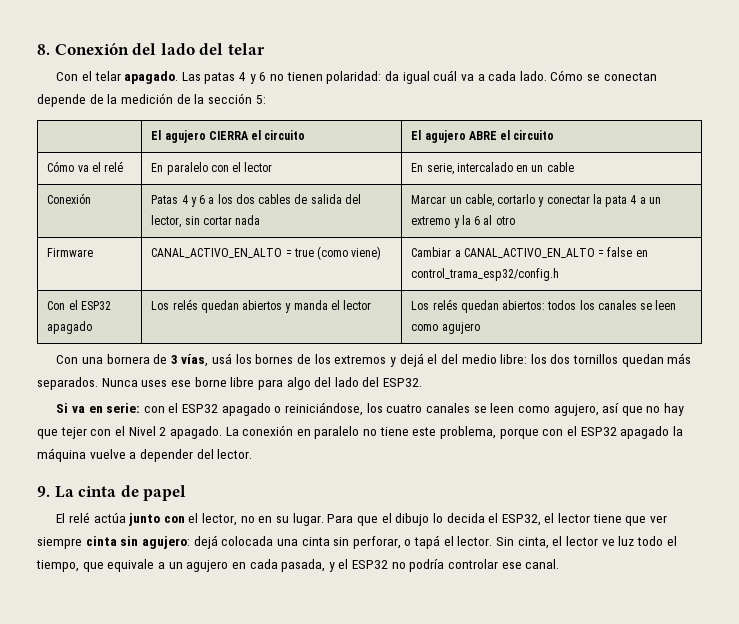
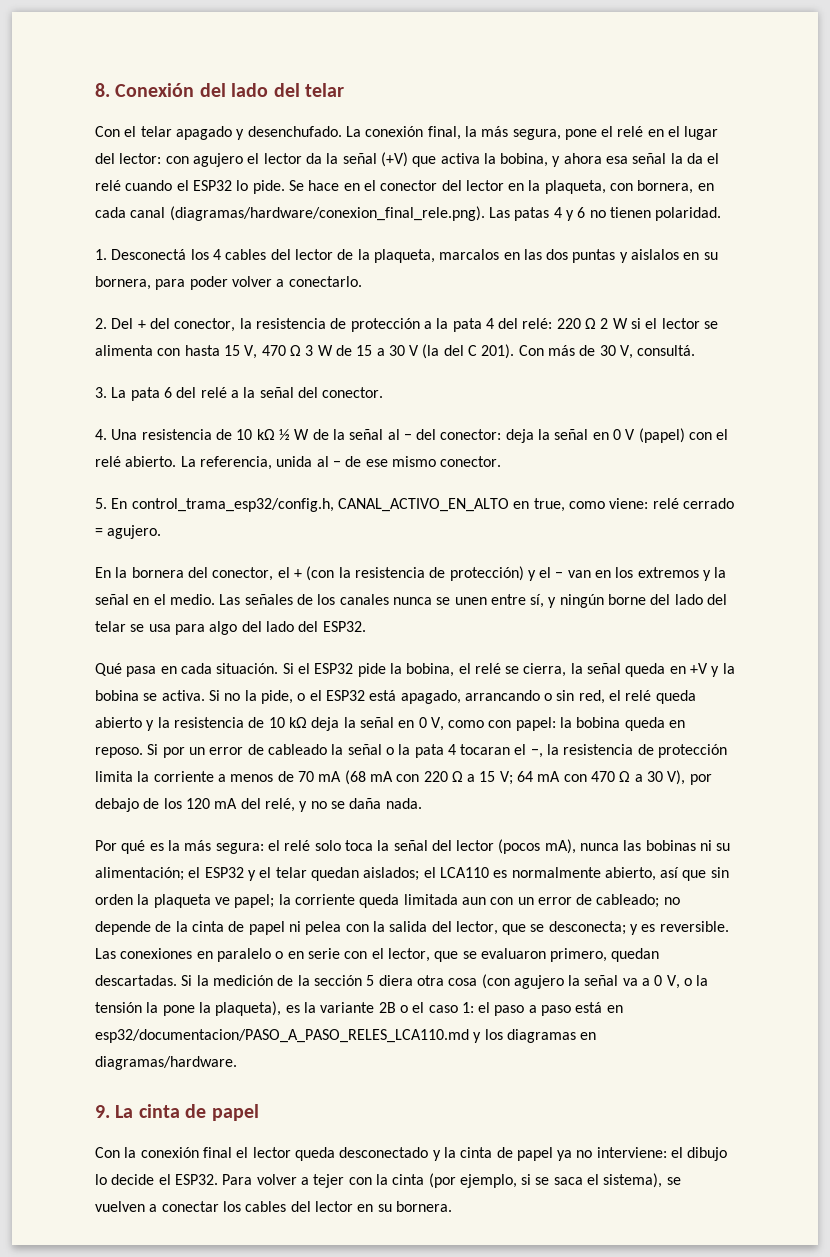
[124,71,179,84] apagado. -> [175,126,719,140] [95,152,720,167] [95,180,714,194] [95,206,485,221] apagado y desenchufado. La conexión final, la más segura, pone el relé en el lugar del lector: con agujero el lector da la señal (+V) que activa la bobina, y ahora esa señal la da el relé cuando el ESP32 lo pide. Se hace en el conector del lector en la plaqueta, con bornera, en cada canal (diagramas/hardware/conexion_final_rele.png).
[326,70,657,84] [37,93,266,107] [151,130,306,143] [411,130,555,143] [47,161,124,172] [151,162,273,175] [411,162,574,175] [47,193,92,204] [151,194,361,207] [151,215,261,228] [411,194,661,207] [411,215,515,228] [47,248,94,257] [151,246,382,260] [411,247,648,258] [411,268,560,281] [47,300,111,310] [47,321,93,334] [151,299,372,313] [411,299,677,313] [411,322,480,334] [56,353,692,367] [37,377,255,390] polaridad: da igual cuál va a cada lado. Cómo se conectan depende de la medición de la sección 5: // | El agujero CIERRA el circuito | El agujero ABRE el circuito // Cómo va el relé | En paralelo con el lector | En serie, intercalado en un cable // Conexión | Patas 4 y 6 a los dos cables de salida del lector, sin cortar nada | Marcar un cable, cortarlo y conectar la pata 4 a un extremo y la 6 al otro // Firmware | CANAL_ACTIVO_EN_ALTO = true (como viene) | Cambiar a CANAL_ACTIVO_EN_ALTO = false en control_trama_esp32/config.h // Con el ESP32 apagado | Los relés quedan abiertos y manda el lector | Los relés quedan abiertos: todos los canales se leen como agujero // Con una bornera de 3 vías, usá los bornes de los extremos y dejá el del medio libre: los dos tornillos quedan más separados. Nunca uses ese borne libre -> [655,207,722,221] [95,249,718,263] [95,276,362,290] [95,318,719,332] [95,344,696,359] [95,387,384,401] [95,428,729,443] [95,456,502,470] [95,498,734,512] [95,525,162,539] [95,566,727,581] [95,594,728,608] [95,621,171,632] polaridad. // 1. Desconectá los 4 cables del lector de la plaqueta, marcalos en las dos puntas y aislalos en su bornera, para poder volver a conectarlo. // 2. Del + del conector, la resistencia de protección a la pata 4 del relé: 220 Ω 2 W si el lector se alimenta con hasta 15 V, 470 Ω 3 W de 15 a 30 V (la del C 201). Con más de 30 V, consultá. // 3. La pata 6 del relé a la señal del conector. // 4. Una resistencia de 10 kΩ ½ W de la señal al − del conector: deja la señal en 0 V (papel) con el relé abierto. La referencia, unida al − de ese mismo conector. // 5. En control_trama_esp32/config.h, CANAL_ACTIVO_EN_ALTO en true, como viene: relé cerrado = agujero. // En la bornera del conector, el + (con la resistencia de protección) y el − van en los extremos y la señal en el medio. Las señales de los canales nunca se unen entre sí, y ningún borne del lado del telar se usa
[56,402,685,416] [37,425,683,439] [37,448,253,462] Si va en serie: con el ESP32 apagado o reiniciándose, los cuatro canales se leen como agujero, así que no hay que tejer con el Nivel 2 apagado. La conexión en paralelo no tiene este problema, porque con el ESP32 apagado la máquina vuelve a depender del lector. -> [95,663,735,677] [95,690,696,704] [95,717,686,731] [95,744,728,758] [95,770,712,785] [95,798,422,812] [95,839,731,854] [95,867,729,881] [95,894,680,908] [95,921,729,935] [95,948,660,962] [95,974,709,989] [95,1001,623,1016] [95,1029,597,1043] [95,1056,237,1070] Qué pasa en cada situación. Si el ESP32 pide la bobina, el relé se cierra, la señal queda en +V y la bobina se activa. Si no la pide, o el ESP32 está apagado, arrancando o sin red, el relé queda abierto y la resistencia de 10 kΩ deja la señal en 0 V, como con papel: la bobina queda en reposo. Si por un error de cableado la señal o la pata 4 tocaran el −, la resistencia de protección limita la corriente a menos de 70 mA (68 mA con 220 Ω a 15 V; 64 mA con 470 Ω a 30 V), por debajo de los 120 mA del relé, y no se daña nada. // Por qué es la más segura: el relé solo toca la señal del lector (pocos mA), nunca las bobinas ni su alimentación; el ESP32 y el telar quedan aislados; el LCA110 es normalmente abierto, así que sin orden la plaqueta ve papel; la corriente queda limitada aun con un error de cableado; no depende de la cinta de papel ni pelea con la salida del lector, que se desconecta; y es reversible. Las conexiones en paralelo o en serie con el lector, que se evaluaron primero, quedan descartadas. Si la medición de la sección 5 diera otra cosa (con agujero la señal va a 0 V, o la tensión la pone la plaqueta), es la variante 2B o el caso 1: el paso a paso está en esp32/documentacion/PASO_A_PASO_RELES_LCA110.md y los diagramas en diagramas/hardware.
[56,512,668,526] [37,535,677,549] [36,559,560,572] El relé actúa junto con el lector, no en su lugar. Para que el dibujo lo decida el ESP32, el lector tiene que ver siempre cinta sin agujero: dejá colocada una cinta sin perforar, o tapá el lector. Sin cinta, el lector ve luz todo el tiempo, que equivale a un agujero en cada pasada, y el ESP32 no podría controlar ese canal. -> [95,1147,728,1161] [95,1173,681,1188] [95,1201,452,1212] Con la conexión final el lector queda desconectado y la cinta de papel ya no interviene: el dibujo lo decide el ESP32. Para volver a tejer con la cinta (por ejemplo, si se saca el sistema), se vuelven a conectar los cables del lector en su bornera.

